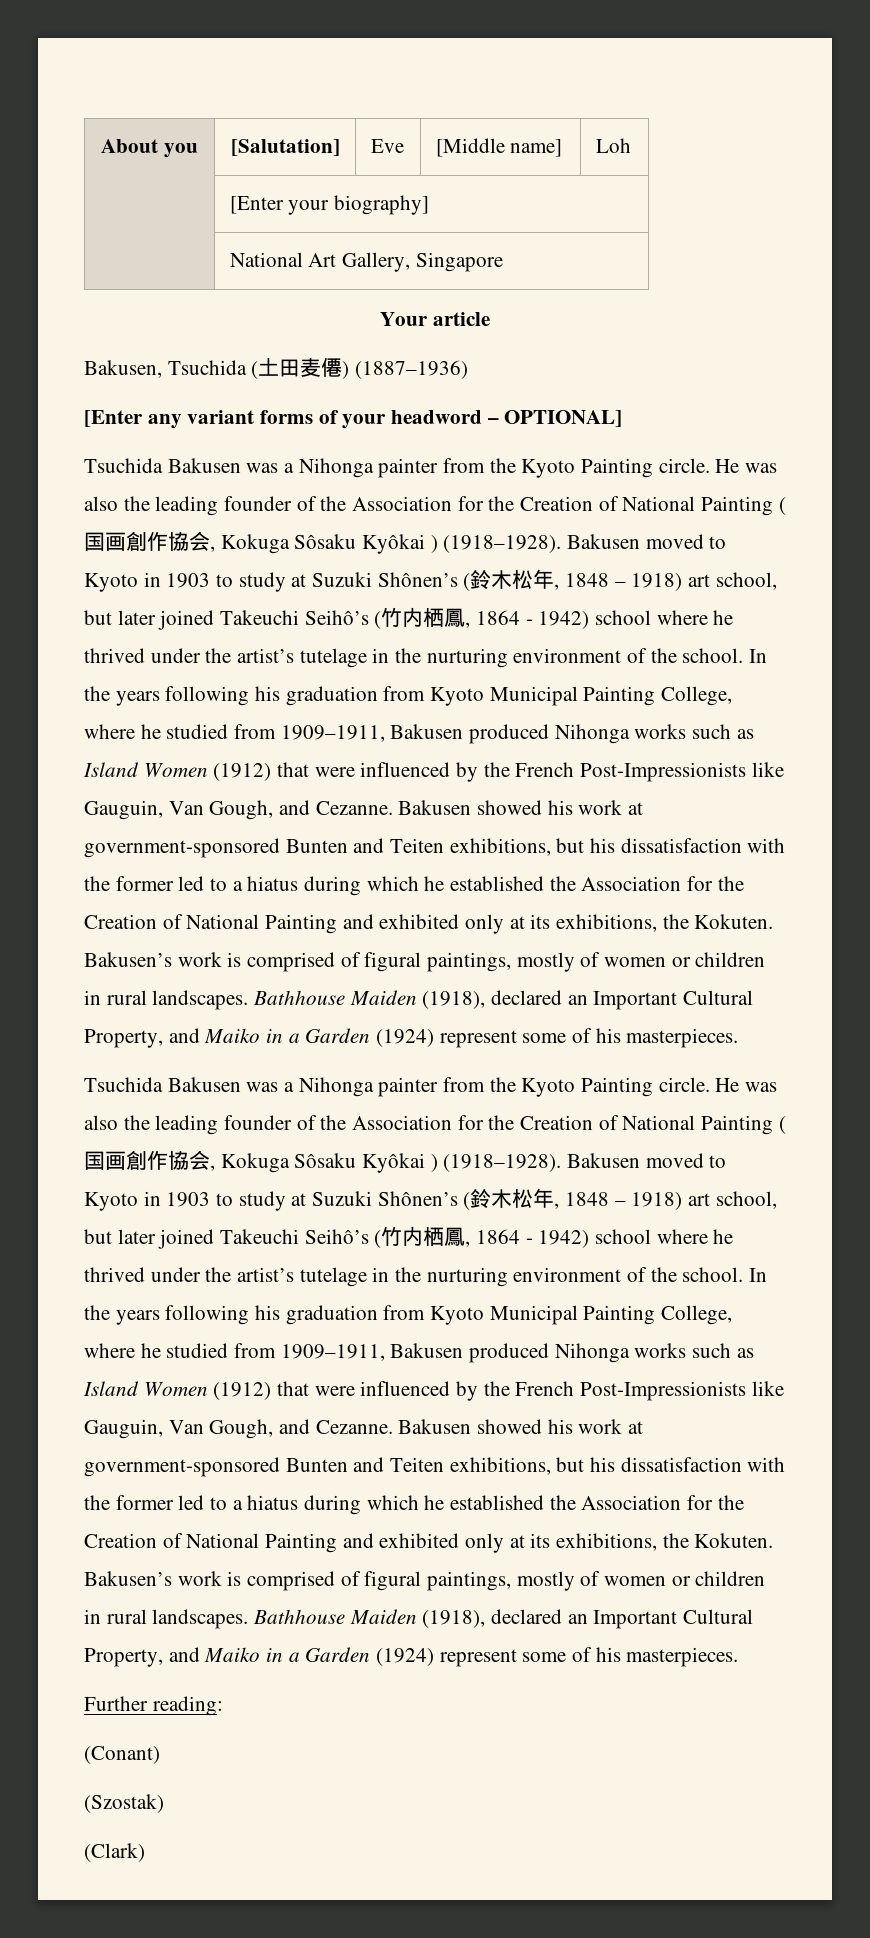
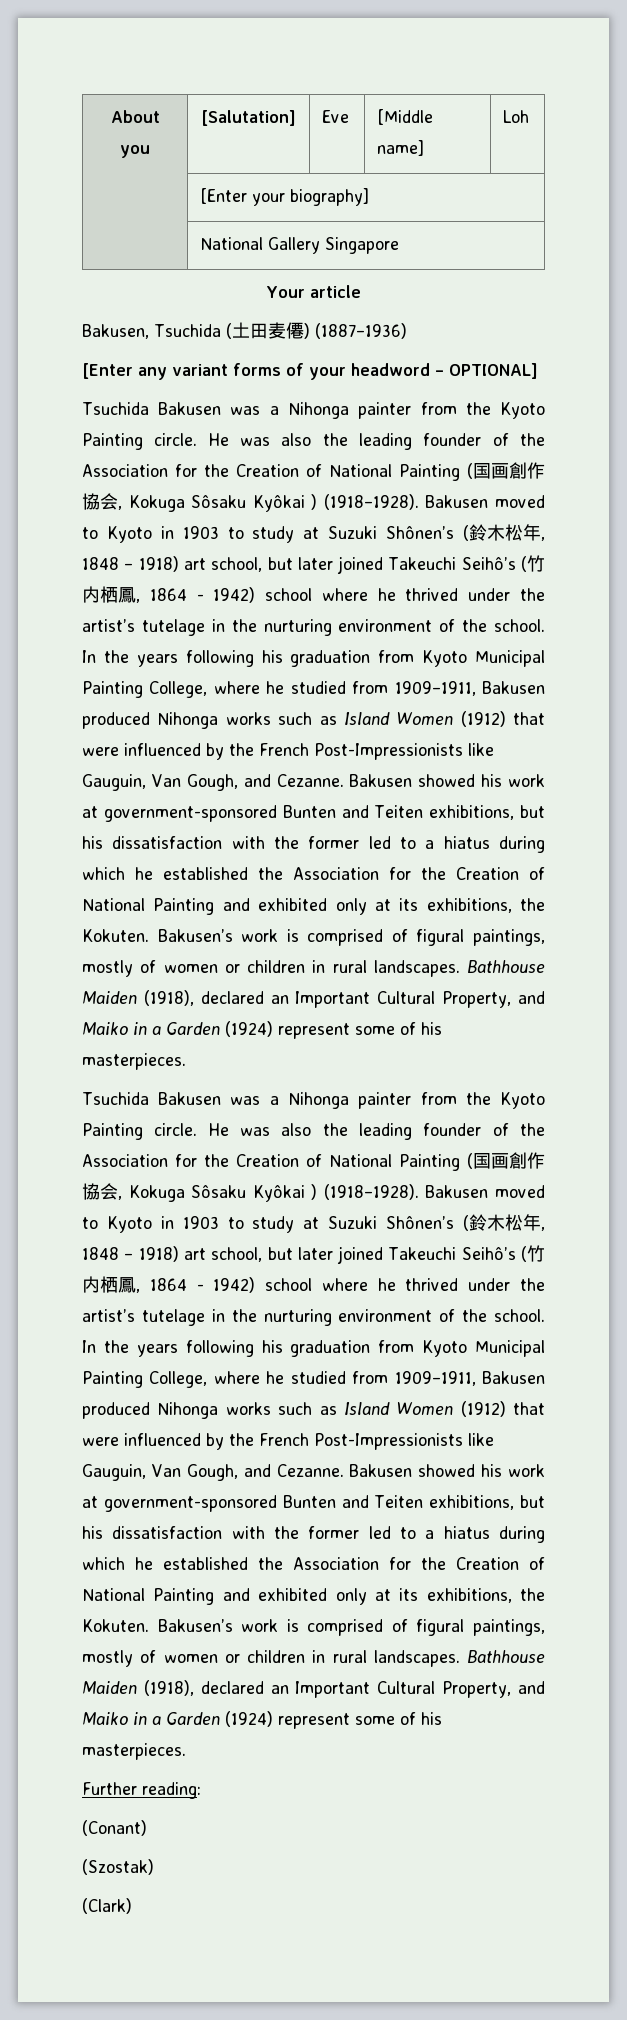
[308,252,410,272] Art Gallery, -> [268,237,321,254] Gallery

